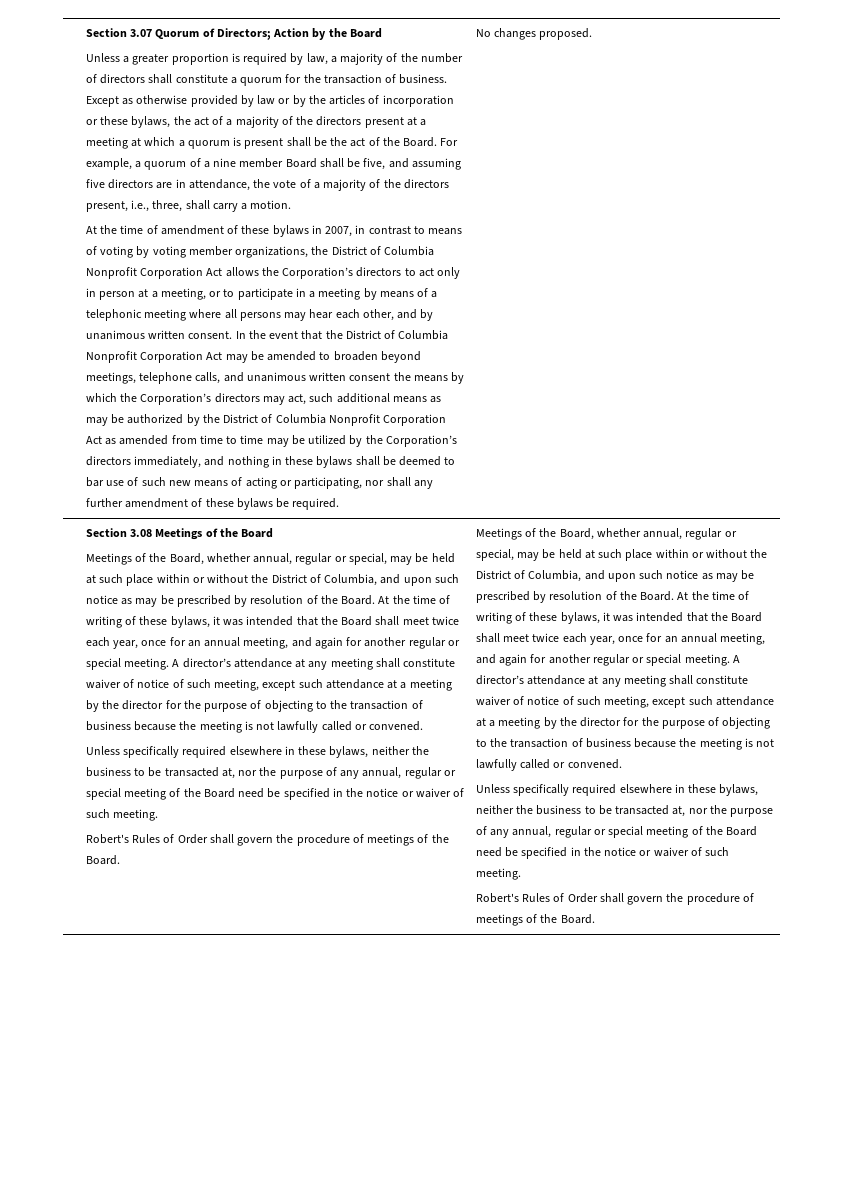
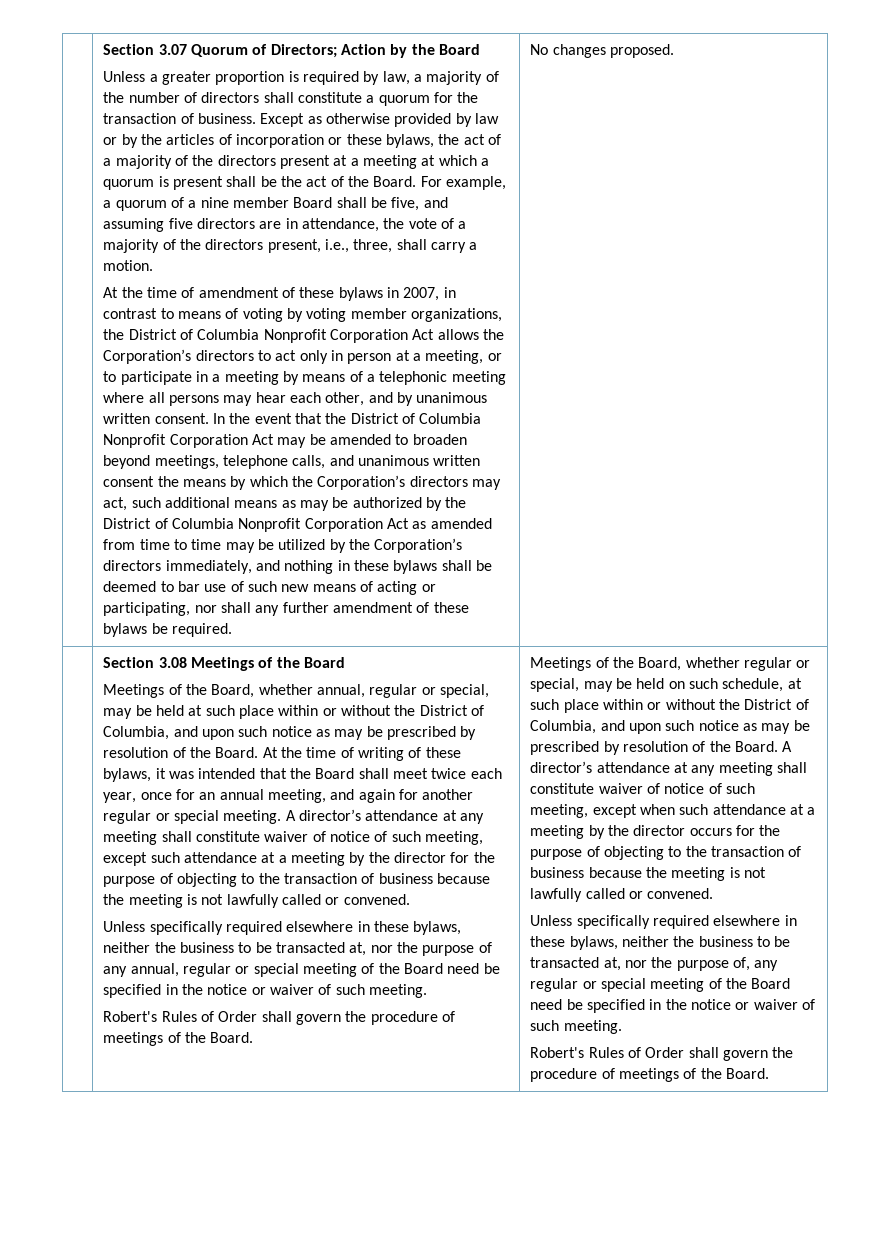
[643,528,737,540] [475,549,582,561] annual, regular or special, may be held -> [744,657,811,671] [530,678,784,692] regular or special, may be held on such schedule,
[677,591,750,600] [475,612,763,624] [475,633,766,645] [475,654,730,666] At the time of writing of these bylaws, it was intended that the Board shall meet twice each year, once for an annual meeting, and again for another regular or special meeting. -> (779, 746) none
[688,696,774,706] [475,717,622,729] such attendance at a meeting by the director -> [640,804,816,815] [530,825,732,839] when such attendance at a meeting by the director occurs
[475,826,552,838] of any annual, -> [733,957,779,971] of, any

